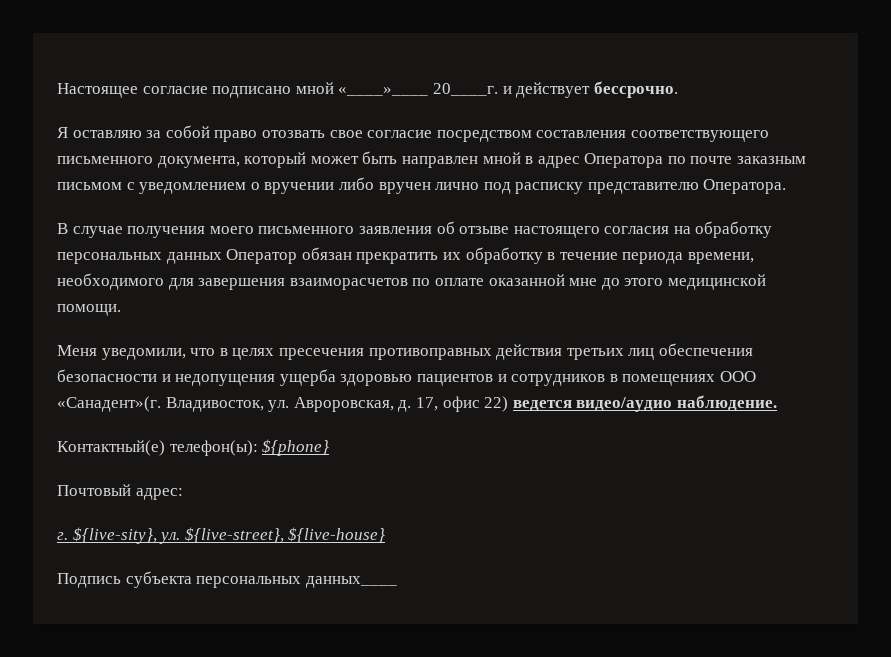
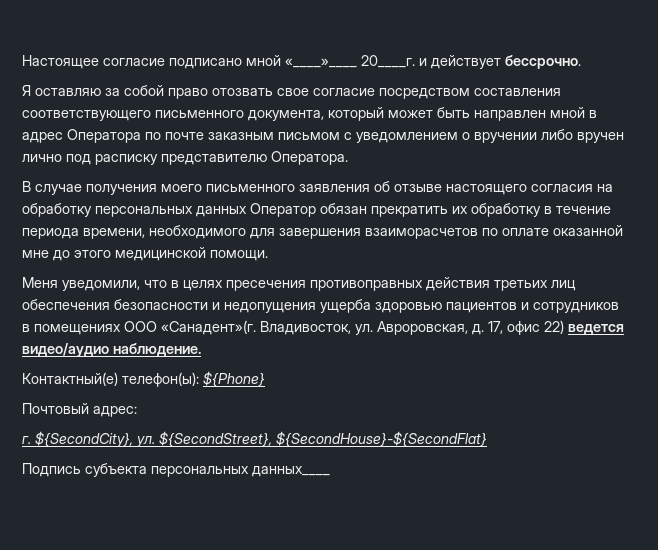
[262,439,330,456] ${phone} -> [203,371,265,387] ${Phone}
[72,527,386,544] ${live-sity}, ул. ${live-street}, ${live-house} -> [35,431,487,447] ${SecondCity}, ул. ${SecondStreet}, ${SecondHouse}-${SecondFlat}

